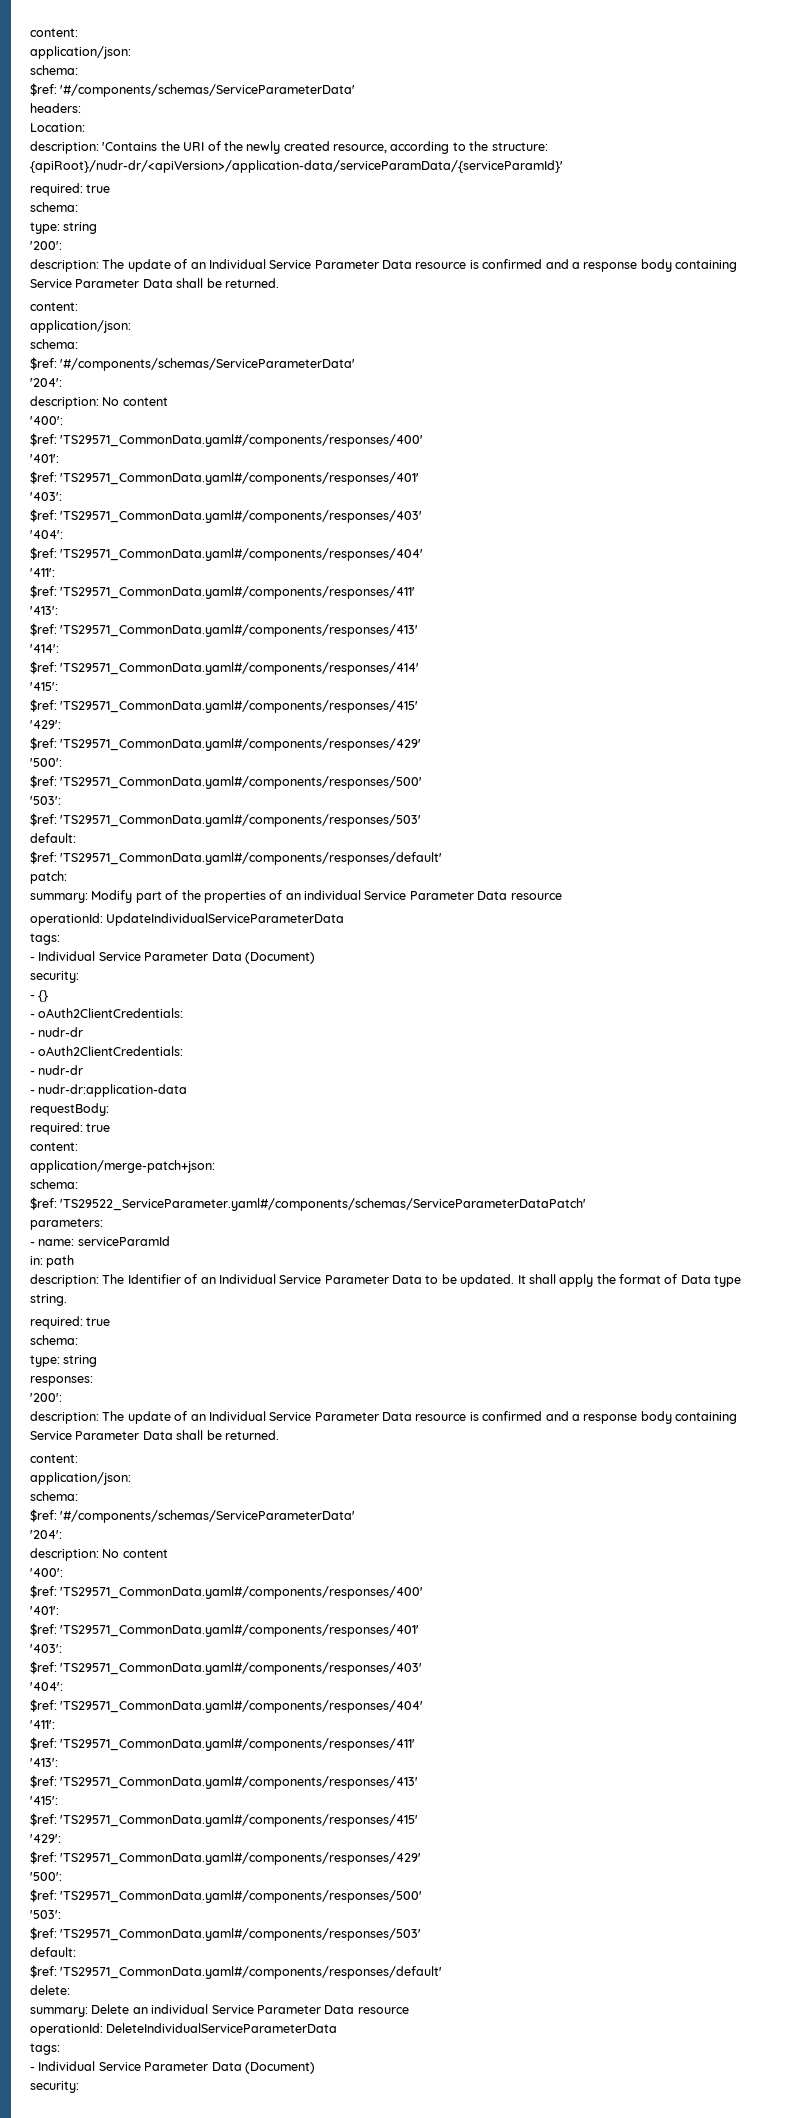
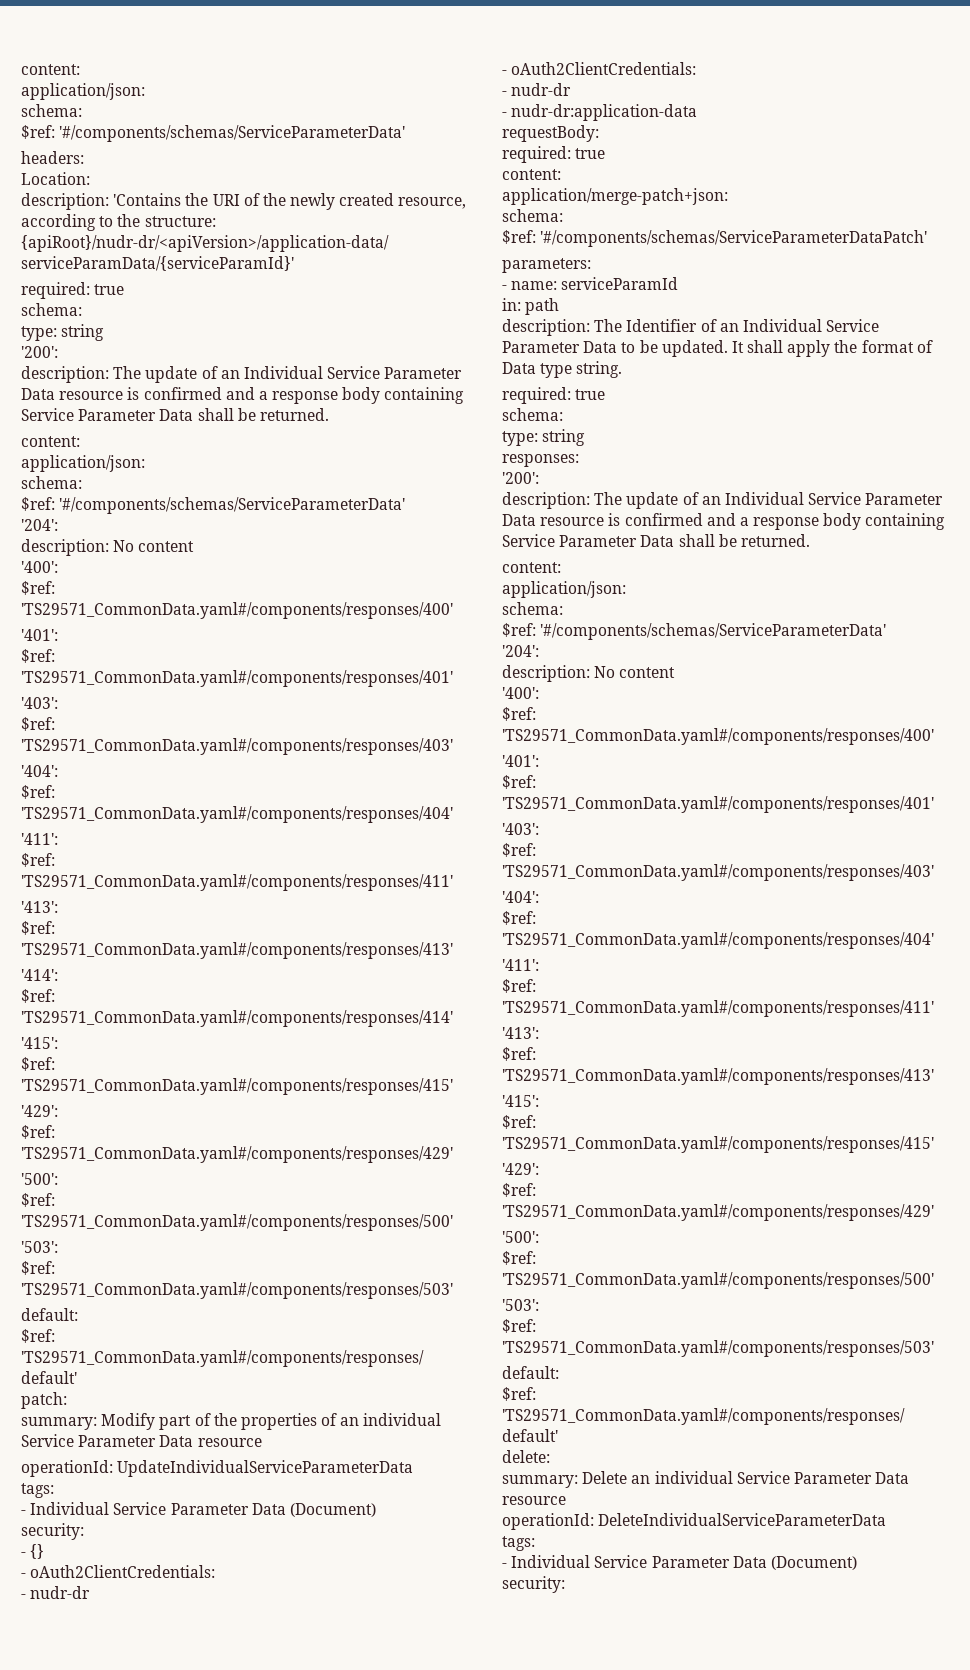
[60,1198,587,1211] 'TS29522_ServiceParameter.yaml#/components/schemas/ServiceParameterDataPatch' -> [540,230,928,247] '#/components/schemas/ServiceParameterDataPatch'

